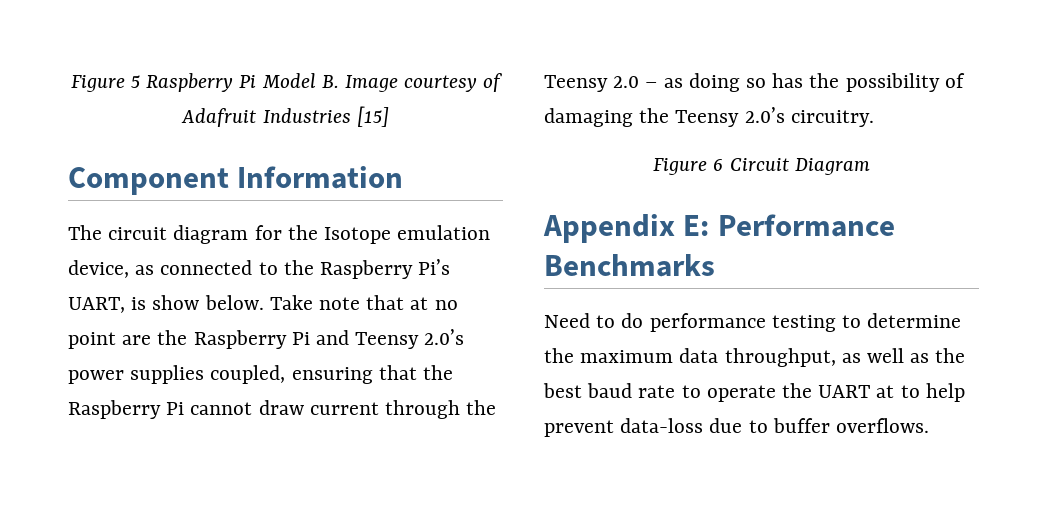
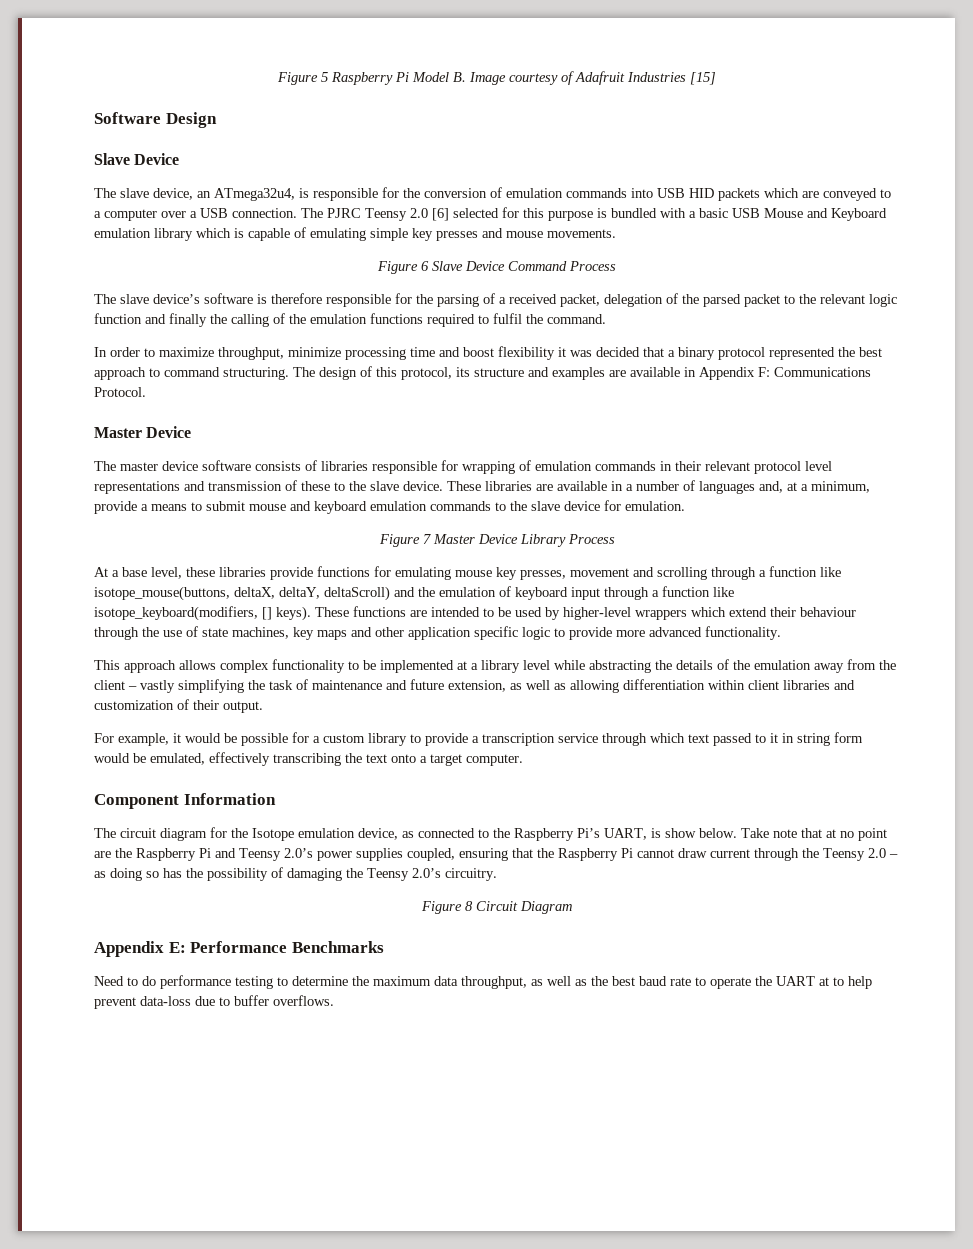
(389, 116) none -> [94,112,217,128] [94,153,180,165] [94,187,891,201] [94,207,887,221] [94,227,616,241] [377,261,616,274] [94,293,897,307] [94,313,606,327] [94,346,882,360] [94,366,871,380] [94,387,146,397] [94,426,192,438] [94,460,832,474] [94,480,870,494] [94,500,685,514] [378,534,615,547] [94,566,841,580] [94,586,734,601] [94,606,856,621] [94,626,781,640] [94,659,896,673] [94,679,855,693] [94,699,263,713] [94,732,863,746] [94,752,523,766] // Software Design // Slave Device // The slave device, an ATmega32u4, is responsible for the conversion of emulation commands into USB HID packets which are conveyed to a computer over a USB connection. The PJRC Teensy 2.0 [6] selected for this purpose is bundled with a basic USB Mouse and Keyboard emulation library which is capable of emulating simple key presses and mouse movements. // Figure 6 Slave Device Command Process // The slave device’s software is therefore responsible for the parsing of a received packet, delegation of the parsed packet to the relevant logic function and finally the calling of the emulation functions required to fulfil the command. // In order to maximize throughput, minimize processing time and boost flexibility it was decided that a binary protocol represented the best approach to command structuring. The design of this protocol, its structure and examples are available in Appendix F: Communications Protocol. // Master Device // The master device software consists of libraries responsible for wrapping of emulation commands in their relevant protocol level representations and transmission of these to the slave device. These libraries are available in a number of languages and, at a minimum, provide a means to submit mouse and keyboard emulation commands to the slave device for emulation. // Figure 7 Master Device Library Process // At a base level, these libraries provide functions for emulating mouse key presses, movement and scrolling through a function like isotope_mouse(buttons, deltaX, deltaY, deltaScroll) and the emulation of keyboard input through a function like isotope_keyboard(modifiers, [] keys). These functions are intended to be used by higher-level wrappers which extend their behaviour through the use of state machines, key maps and other application specific logic to provide more advanced functionality. // This approach allows complex functionality to be implemented at a library level while abstracting the details of the emulation away from the client – vastly simplifying the task of maintenance and future extension, as well as allowing differentiation within client libraries and customization of their output. // For example, it would be possible for a custom library to provide a transcription service through which text passed to it in string form would be emulated, effectively transcribing the text onto a target computer.
[713,159,724,171] 6 -> [465,901,473,911] 8

